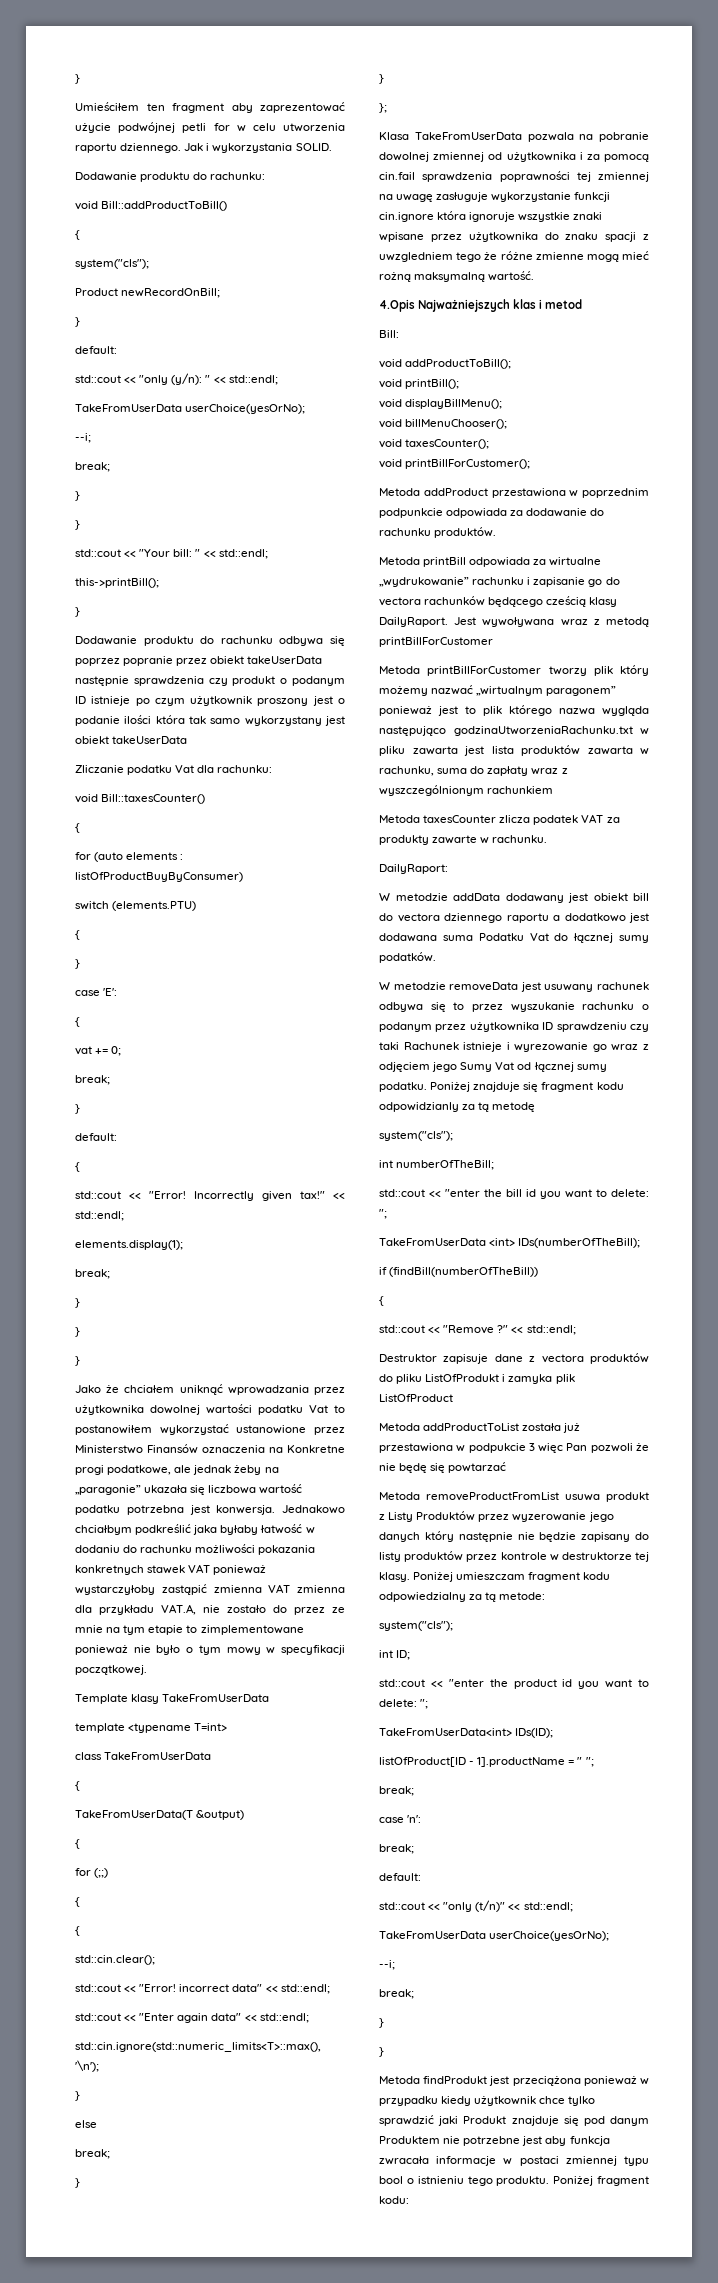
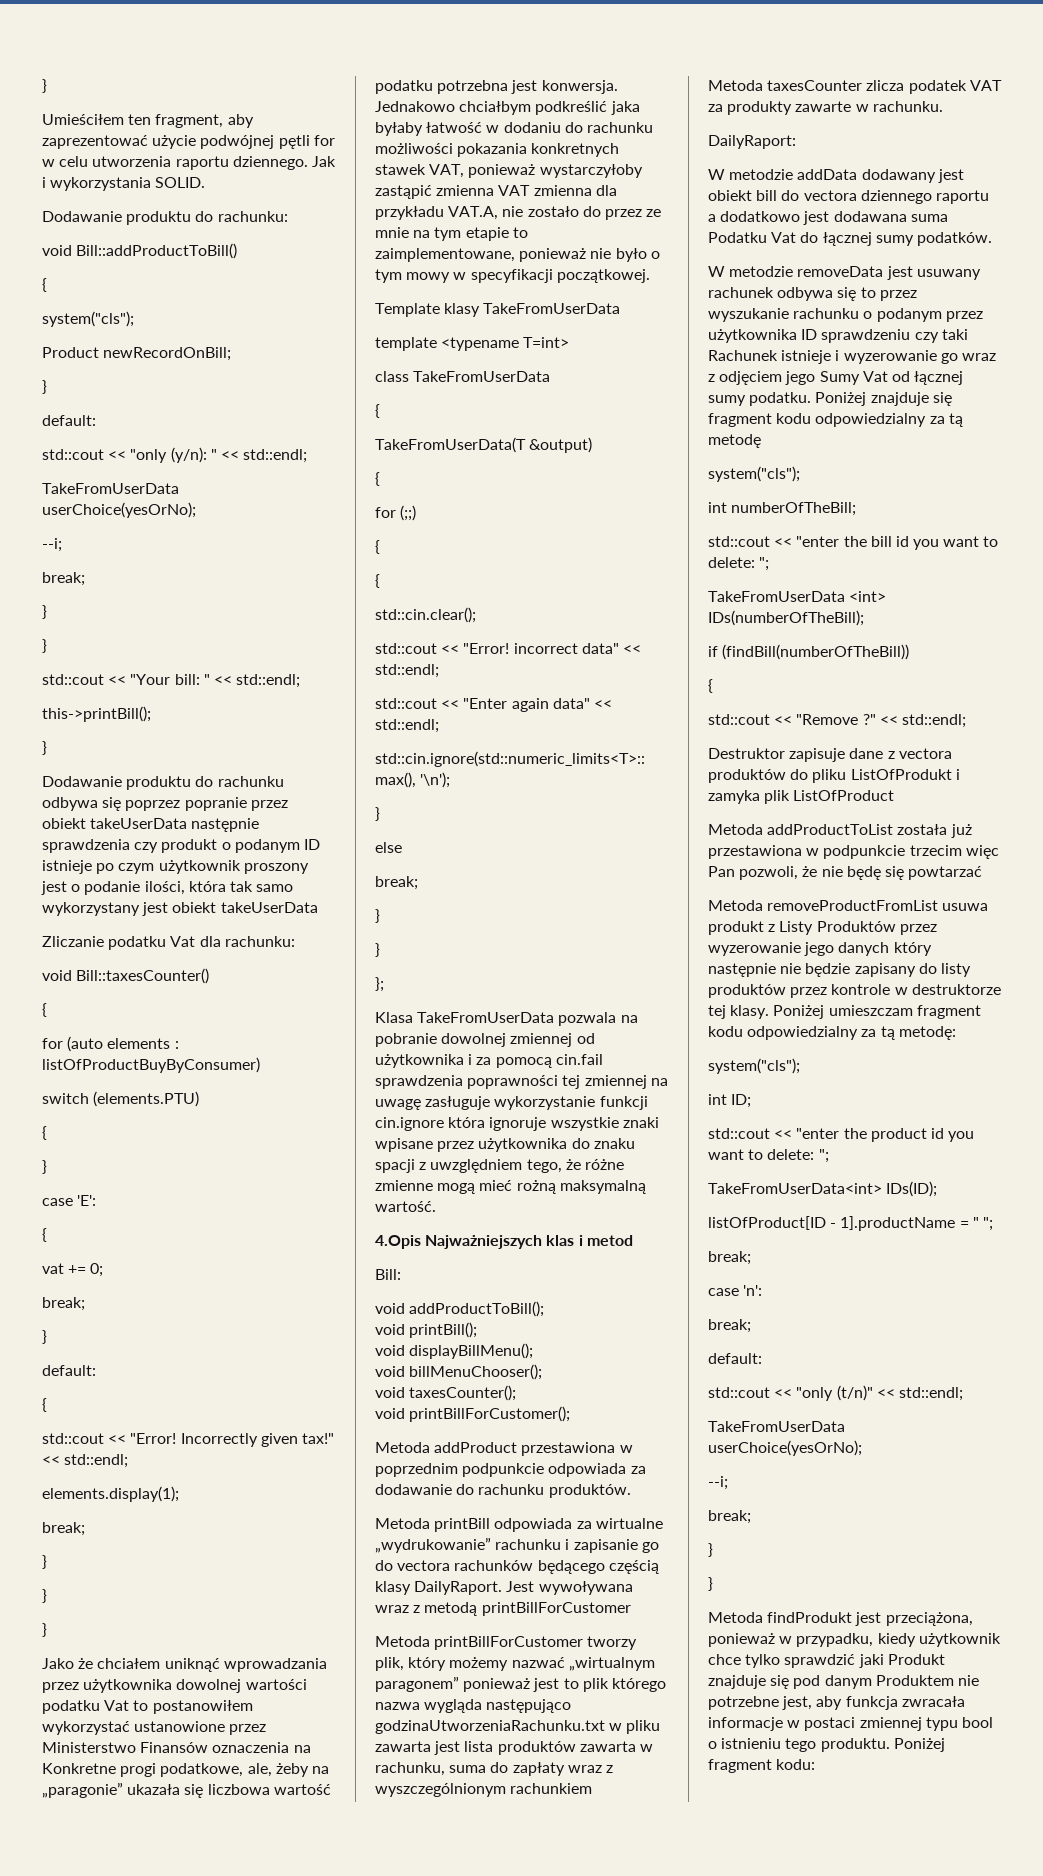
[172,103,224,113] fragment -> [155,114,224,128] fragment,
[182,123,207,133] petli -> [278,135,310,149] pętli
[124,715,152,724] ilości -> [144,881,185,895] ilości,
[174,1465,232,1475] ale jednak -> [247,1763,272,1777] ale,
[188,1564,211,1573] VAT -> [429,164,465,178] VAT,
[200,1625,304,1635] zimplementowane -> [375,248,515,262] zaimplementowane,
[379,252,482,262] uwzgledniem tego -> [430,1159,562,1173] uwzględniem tego,
[546,596,587,607] cześcią -> [608,1560,659,1574] częścią
[593,666,613,676] plik -> [375,1657,404,1671] plik,
[514,1042,589,1052] wyrezowanie -> [843,350,937,364] wyzerowanie
[379,1102,459,1112] odpowidzianly -> [815,413,927,427] odpowiedzialny
[468,1443,535,1453] podpukcie 3 -> [823,845,962,859] podpunkcie trzecim
[590,1443,633,1453] pozwoli -> [739,866,799,880] pozwoli,
[499,1592,546,1600] metode: -> [898,1026,956,1040] metodę:
[512,2076,581,2086] przeciążona -> [885,1612,973,1626] przeciążona,
[379,2096,438,2106] przypadku -> [796,1633,874,1647] przypadku,
[522,2136,543,2146] jest -> [782,1696,813,1710] jest,

